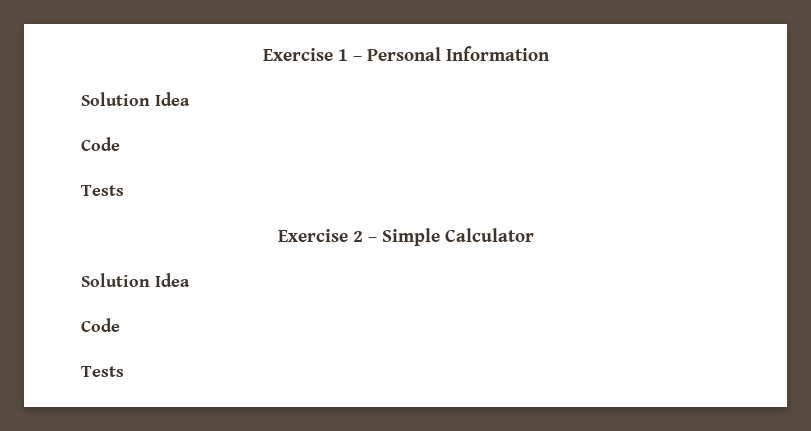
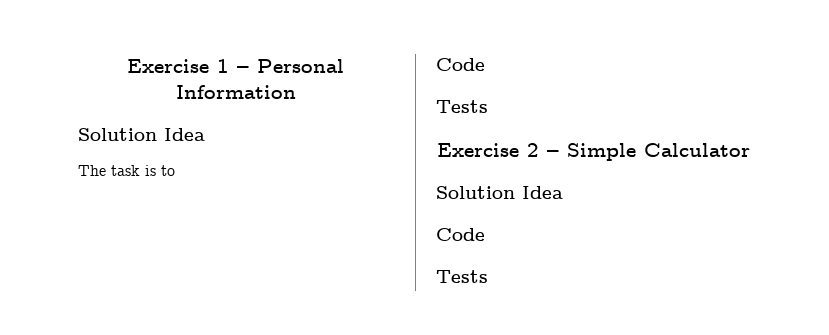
(190, 99) none -> [78,165,175,176] // The task is to

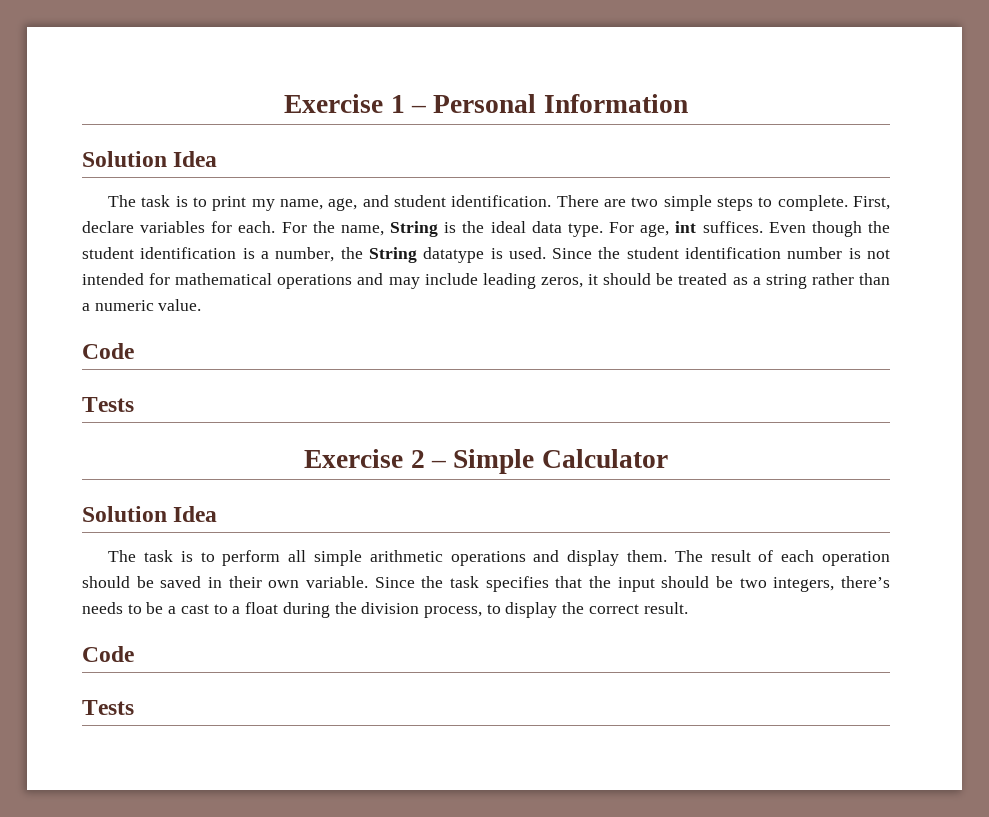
(175, 170) none -> [212,195,891,211] [82,221,890,237] [82,247,890,263] [82,273,891,289] [82,299,202,311] print my name, age, and student identification. There are two simple steps to complete. First, declare variables for each. For the name, String is the ideal data type. For age, int suffices. Even though the student identification is a number, the String datatype is used. Since the student identification number is not intended for mathematical operations and may include leading zeros, it should be treated as a string rather than a numeric value.
(563, 192) none -> [108,550,890,566] [82,576,890,592] [82,602,688,618] // The task is to perform all simple arithmetic operations and display them. The result of each operation should be saved in their own variable. Since the task specifies that the input should be two integers, there’s needs to be a cast to a float during the division process, to display the correct result.

